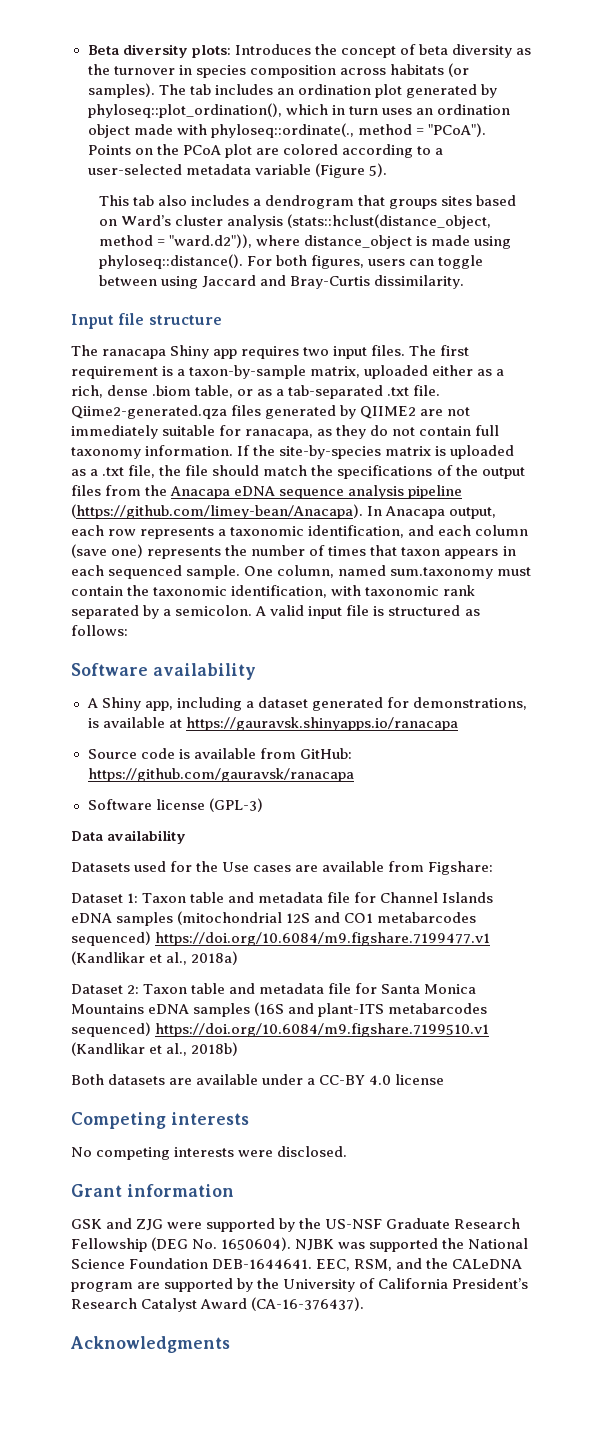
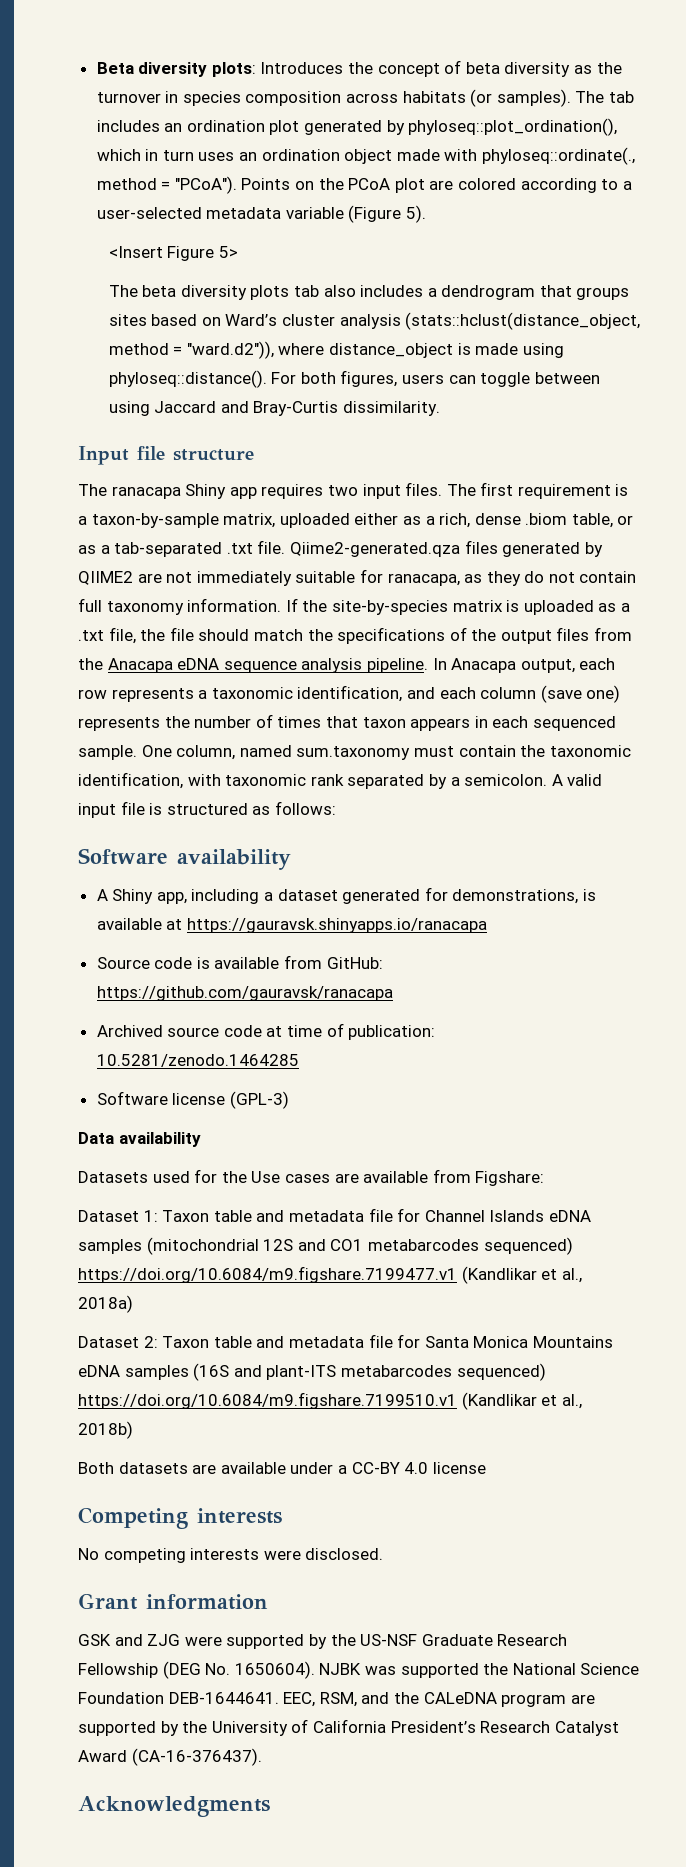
[98,195,129,206] This -> [108,246,238,261] [108,285,290,300] <Insert Figure 5> // The beta diversity plots
[408,485,463,499] [71,504,363,519] pipeline (https://github.com/limey-bean/Anacapa). -> [366,658,428,673] pipeline.
(355, 775) none -> [96,1023,436,1040] [96,1054,299,1067] // Archived source code at time of publication: 10.5281/zenodo.1464285

